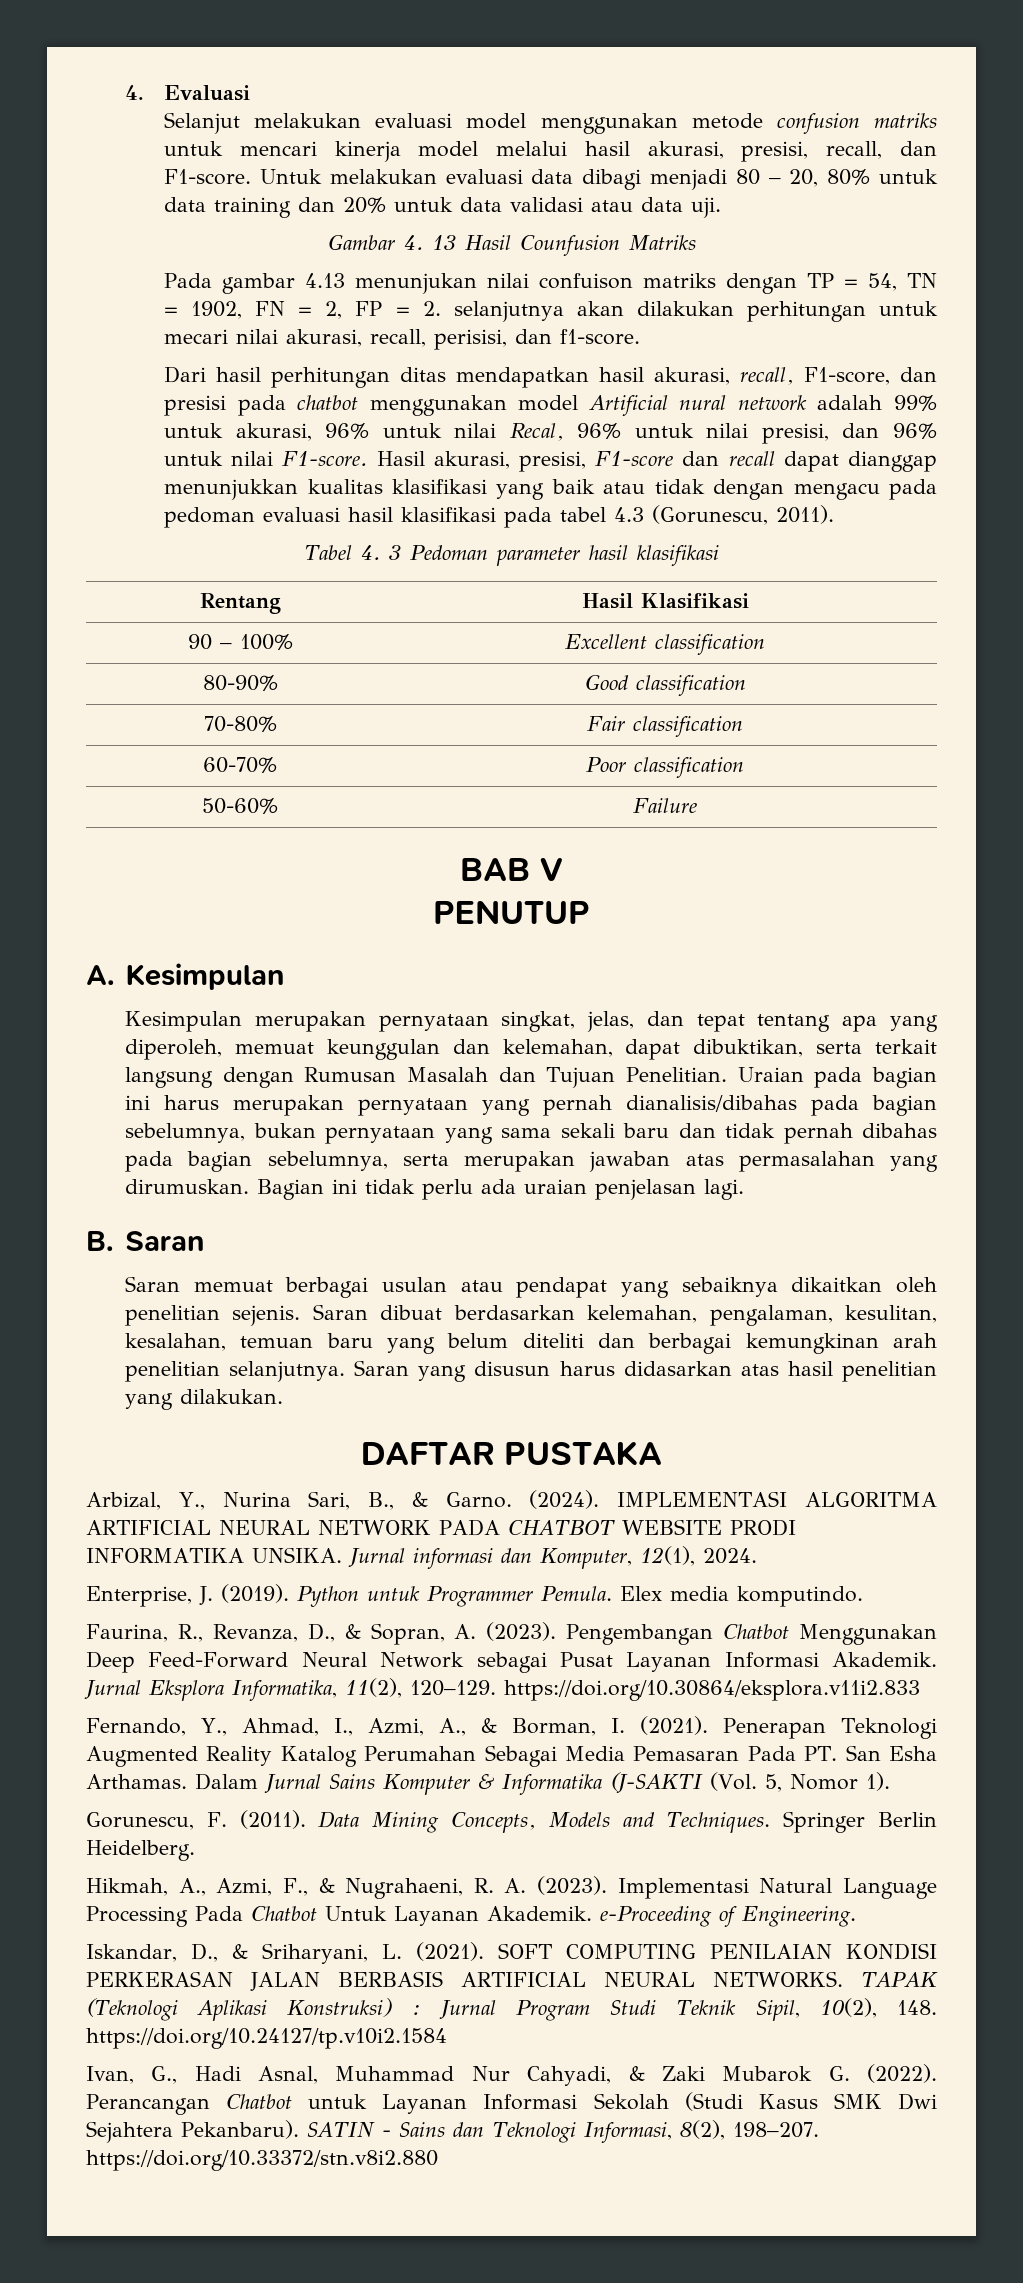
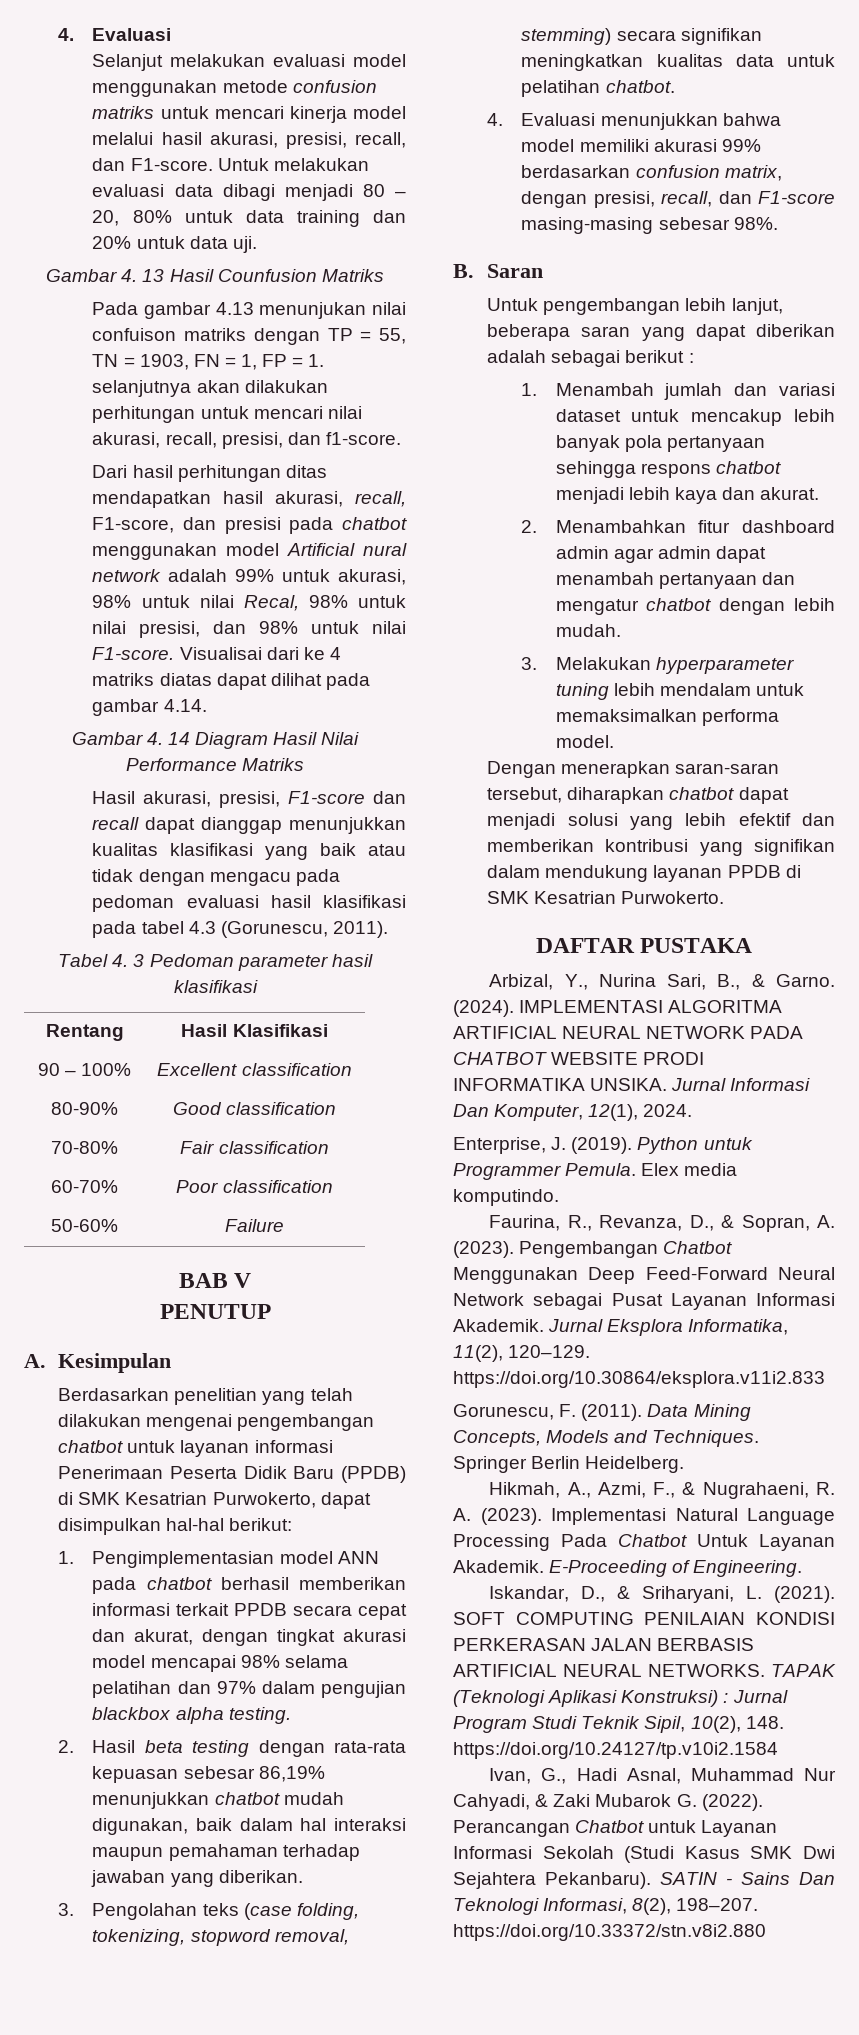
[510,197,684,212] validasi atau data -> (228, 242) none
[868,273,898,291] 54, -> [379,328,407,344] 55,
[191,301,243,319] 1902, -> [139,354,189,370] 1903,
[325,301,343,319] 2, -> [241,354,258,370] 1,
[422,301,441,316] 2. -> [308,354,325,367] 1.
[164,329,229,344] mecari -> [253,406,323,419] mencari
[434,329,508,350] perisisi, -> [221,432,283,449] presisi,
[325,423,370,439] 96% -> [92,595,132,608] 98%
[577,423,622,439] 96% -> [308,595,348,608] 98%
[893,423,938,439] 96% -> [259,621,299,634] 98%
(368, 458) none -> [179,647,341,660] [92,673,370,690] [92,699,207,716] [71,732,360,749] [125,758,305,771] Visualisai dari ke 4 matriks diatas dapat dilihat pada gambar 4.14. // Gambar 4. 14 Diagram Hasil Nilai Performance Matriks //
[125,1011,938,1032] [125,1039,937,1060] [125,1067,937,1088] [125,1095,937,1116] [125,1123,938,1144] [125,1151,938,1172] [125,1179,745,1200] [86,1231,205,1251] [125,1276,937,1298] [125,1304,937,1326] [125,1333,938,1354] [125,1360,937,1382] [125,1389,284,1410] Kesimpulan merupakan pernyataan singkat, jelas, dan tepat tentang apa yang diperoleh, memuat keunggulan dan kelemahan, dapat dibuktikan, serta terkait langsung dengan Rumusan Masalah dan Tujuan Penelitian. Uraian pada bagian ini harus merupakan pernyataan yang pernah dianalisis/dibahas pada bagian sebelumnya, bukan pernyataan yang sama sekali baru dan tidak pernah dibahas pada bagian sebelumnya, serta merupakan jawaban atas permasalahan yang dirumuskan. Bagian ini tidak perlu ada uraian penjelasan lagi. // B. Saran // Saran memuat berbagai usulan atau pendapat yang sebaiknya dikaitkan oleh penelitian sejenis. Saran dibuat berdasarkan kelemahan, pengalaman, kesulitan, kesalahan, temuan baru yang belum diteliti dan berbagai kemungkinan arah penelitian selanjutnya. Saran yang disusun harus didasarkan atas hasil penelitian yang dilakukan. -> [58,1388,353,1405] [58,1414,375,1431] [58,1440,333,1457] [58,1466,406,1483] [58,1492,371,1509] [58,1518,293,1535] [58,1551,379,1568] [92,1577,406,1594] [92,1603,407,1620] [92,1629,406,1646] [92,1655,348,1672] [92,1681,406,1698] [92,1707,291,1724] [58,1740,406,1757] [92,1766,325,1783] [92,1792,344,1809] [92,1818,406,1835] [92,1844,360,1861] [91,1870,303,1887] [58,1903,359,1920] [92,1929,349,1946] [521,28,762,45] [521,54,835,71] [521,80,675,97] [487,113,781,130] [521,139,761,152] [521,165,782,181] [521,191,835,208] [521,217,778,234] [453,264,544,278] [487,298,783,315] [487,324,835,341] [487,350,694,367] [521,383,835,400] [555,409,835,426] [555,435,765,452] [555,461,781,478] [555,487,820,504] [521,520,835,533] [555,546,766,563] [555,572,795,589] [555,598,835,615] [555,624,621,637] [521,657,794,674] [555,683,804,700] [555,709,779,726] [555,735,614,748] [487,761,780,778] [487,787,789,804] [487,813,835,830] [487,839,835,856] [487,865,801,882] [487,891,725,904] Berdasarkan penelitian yang telah dilakukan mengenai pengembangan chatbot untuk layanan informasi Penerimaan Peserta Didik Baru (PPDB) di SMK Kesatrian Purwokerto, dapat disimpulkan hal-hal berikut: // 1. Pengimplementasian model ANN pada chatbot berhasil memberikan informasi terkait PPDB secara cepat dan akurat, dengan tingkat akurasi model mencapai 98% selama pelatihan dan 97% dalam pengujian blackbox alpha testing. // 2. Hasil beta testing dengan rata-rata kepuasan sebesar 86,19% menunjukkan chatbot mudah digunakan, baik dalam hal interaksi maupun pemahaman terhadap jawaban yang diberikan. // 3. Pengolahan teks (case folding, tokenizing, stopword removal, stemming) secara signifikan meningkatkan kualitas data untuk pelatihan chatbot. // 4. Evaluasi menunjukkan bahwa model memiliki akurasi 99% berdasarkan confusion matrix, dengan presisi, recall, dan F1-score masing-masing sebesar 98%. // B. Saran // Untuk pengembangan lebih lanjut, beberapa saran yang dapat diberikan adalah sebagai berikut : // 1. Menambah jumlah dan variasi dataset untuk mencakup lebih banyak pola pertanyaan sehingga respons chatbot menjadi lebih kaya dan akurat. // 2. Menambahkan fitur dashboard admin agar admin dapat menambah pertanyaan dan mengatur chatbot dengan lebih mudah. // 3. Melakukan hyperparameter tuning lebih mendalam untuk memaksimalkan performa model. // Dengan menerapkan saran-saran tersebut, diharapkan chatbot dapat menjadi solusi yang lebih efektif dan memberikan kontribusi yang signifikan dalam mendukung layanan PPDB di SMK Kesatrian Purwokerto.
[412,1548,532,1569] informasi dan -> [730,1078,811,1091] [453,1104,489,1117] Informasi Dan
[86,1716,938,1739] [86,1745,937,1767] [86,1772,890,1795] // Fernando, Y., Ahmad, I., Azmi, A., & Borman, I. (2021). Penerapan Teknologi Augmented Reality Katalog Perumahan Sebagai Media Pemasaran Pada PT. San Esha Arthamas. Dalam Jurnal Sains Komputer & Informatika (J-SAKTI (Vol. 5, Nomor 1). -> (825, 1379) none
[599,1906,712,1927] e-Proceeding -> [549,1560,668,1577] E-Proceeding
[453,2122,484,2137] dan -> [799,1872,835,1885] Dan

